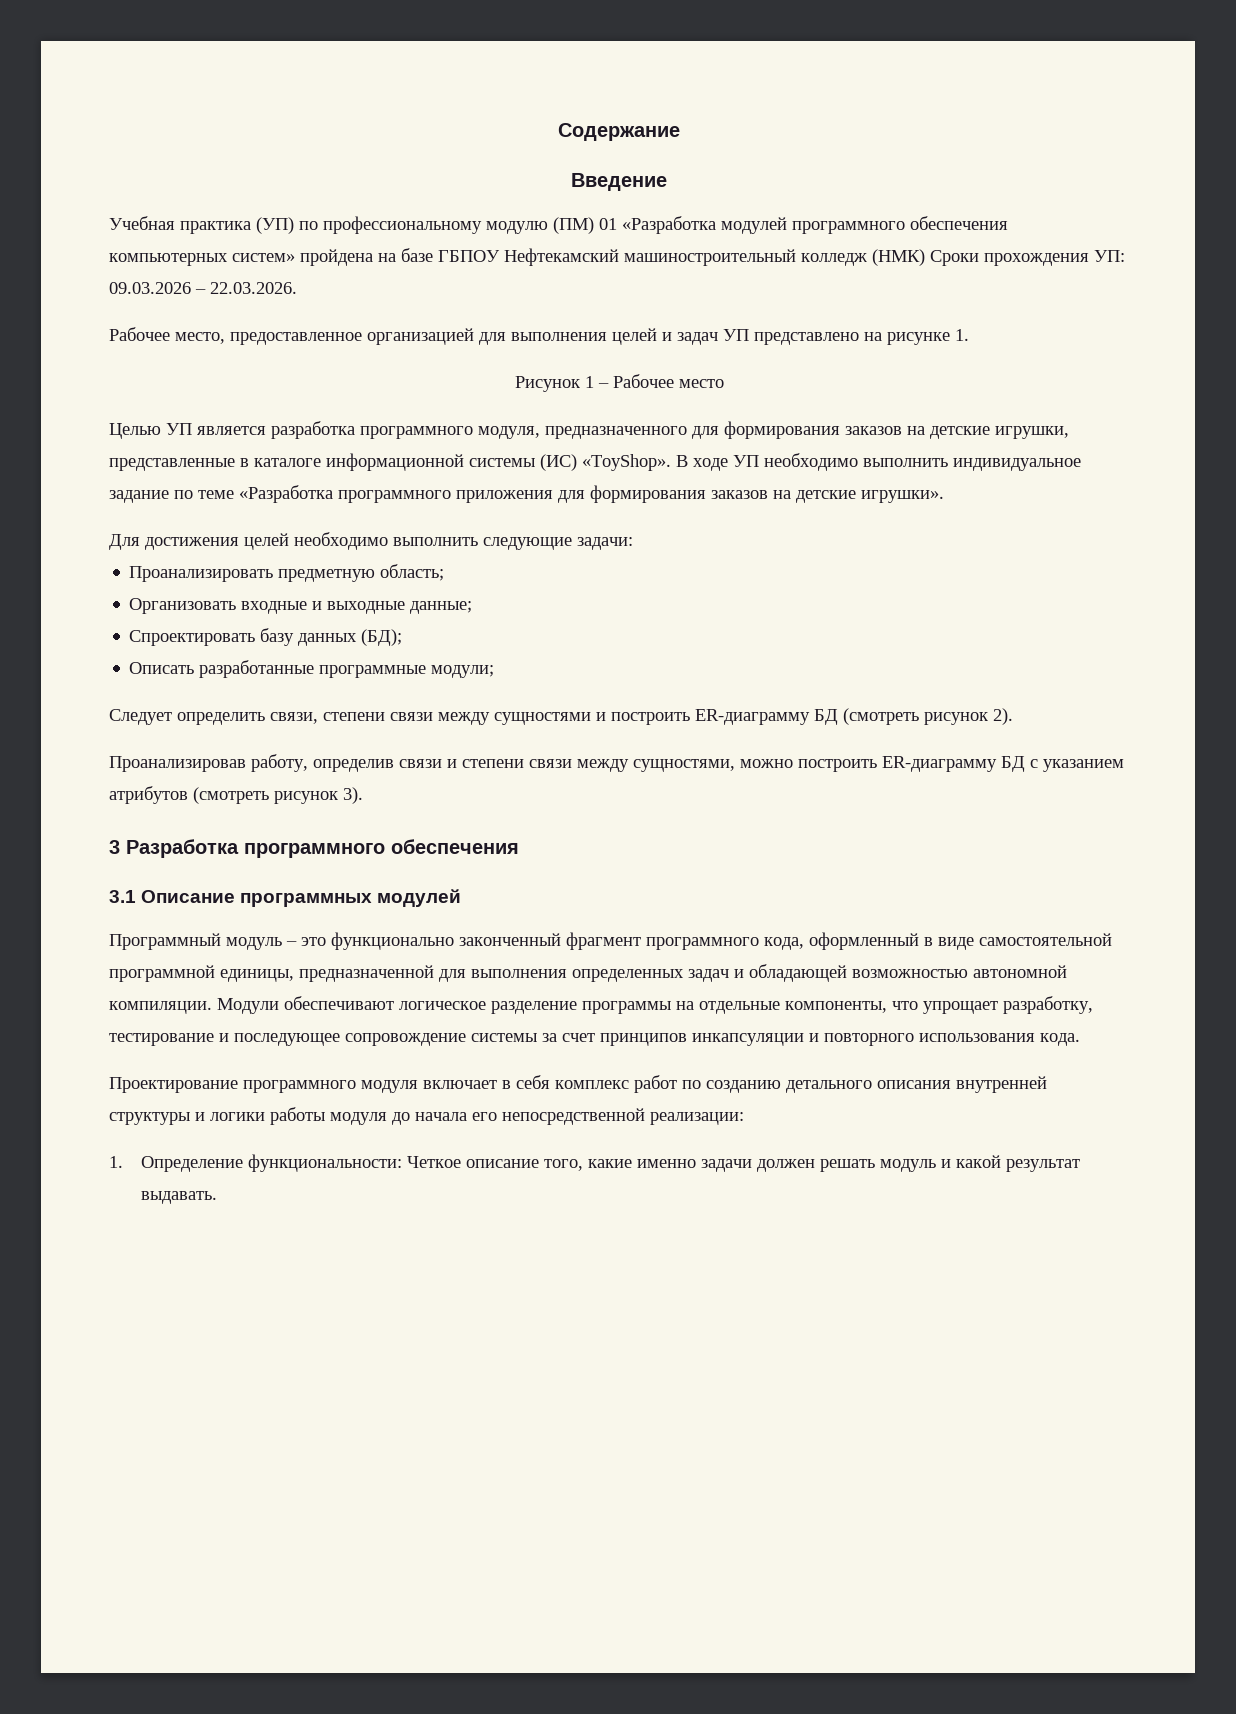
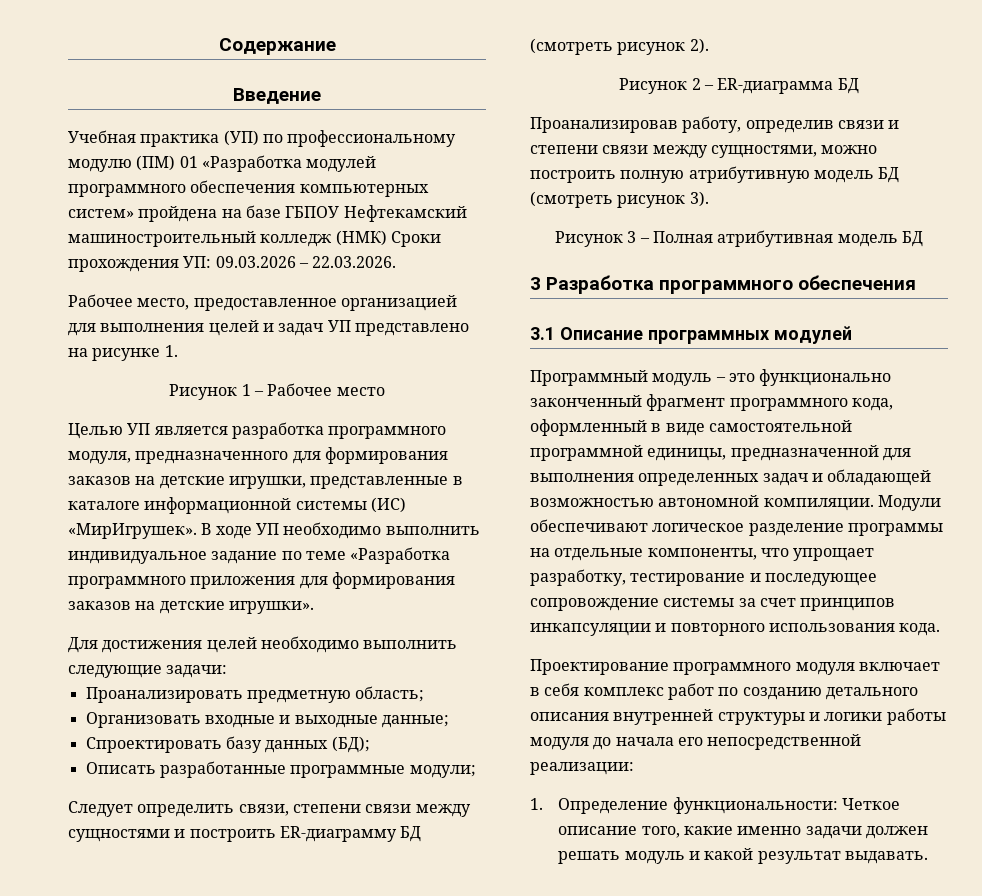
[582,454,671,471] «ToyShop». -> [68,523,197,539] «МирИгрушек».
(1013, 716) none -> [619,78,859,94] // Рисунок 2 – ER-диаграмма БД
[882,756,1124,772] [109,786,363,804] ER-диаграмму БД с указанием атрибутов (смотреть рисунок 3). -> [620,166,900,183] [530,191,709,208] [555,230,923,247] полную атрибутивную модель БД (смотреть рисунок 3). // Рисунок 3 – Полная атрибутивная модель БД

